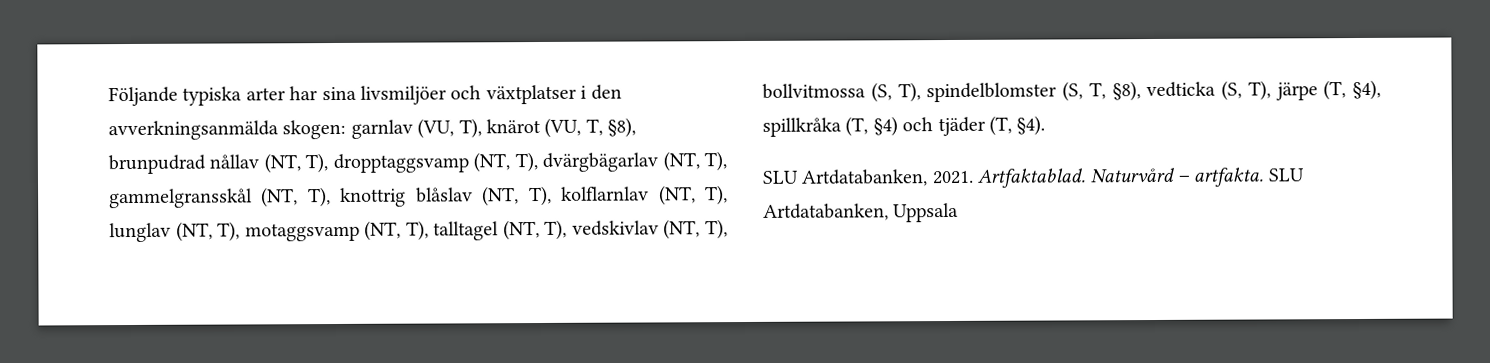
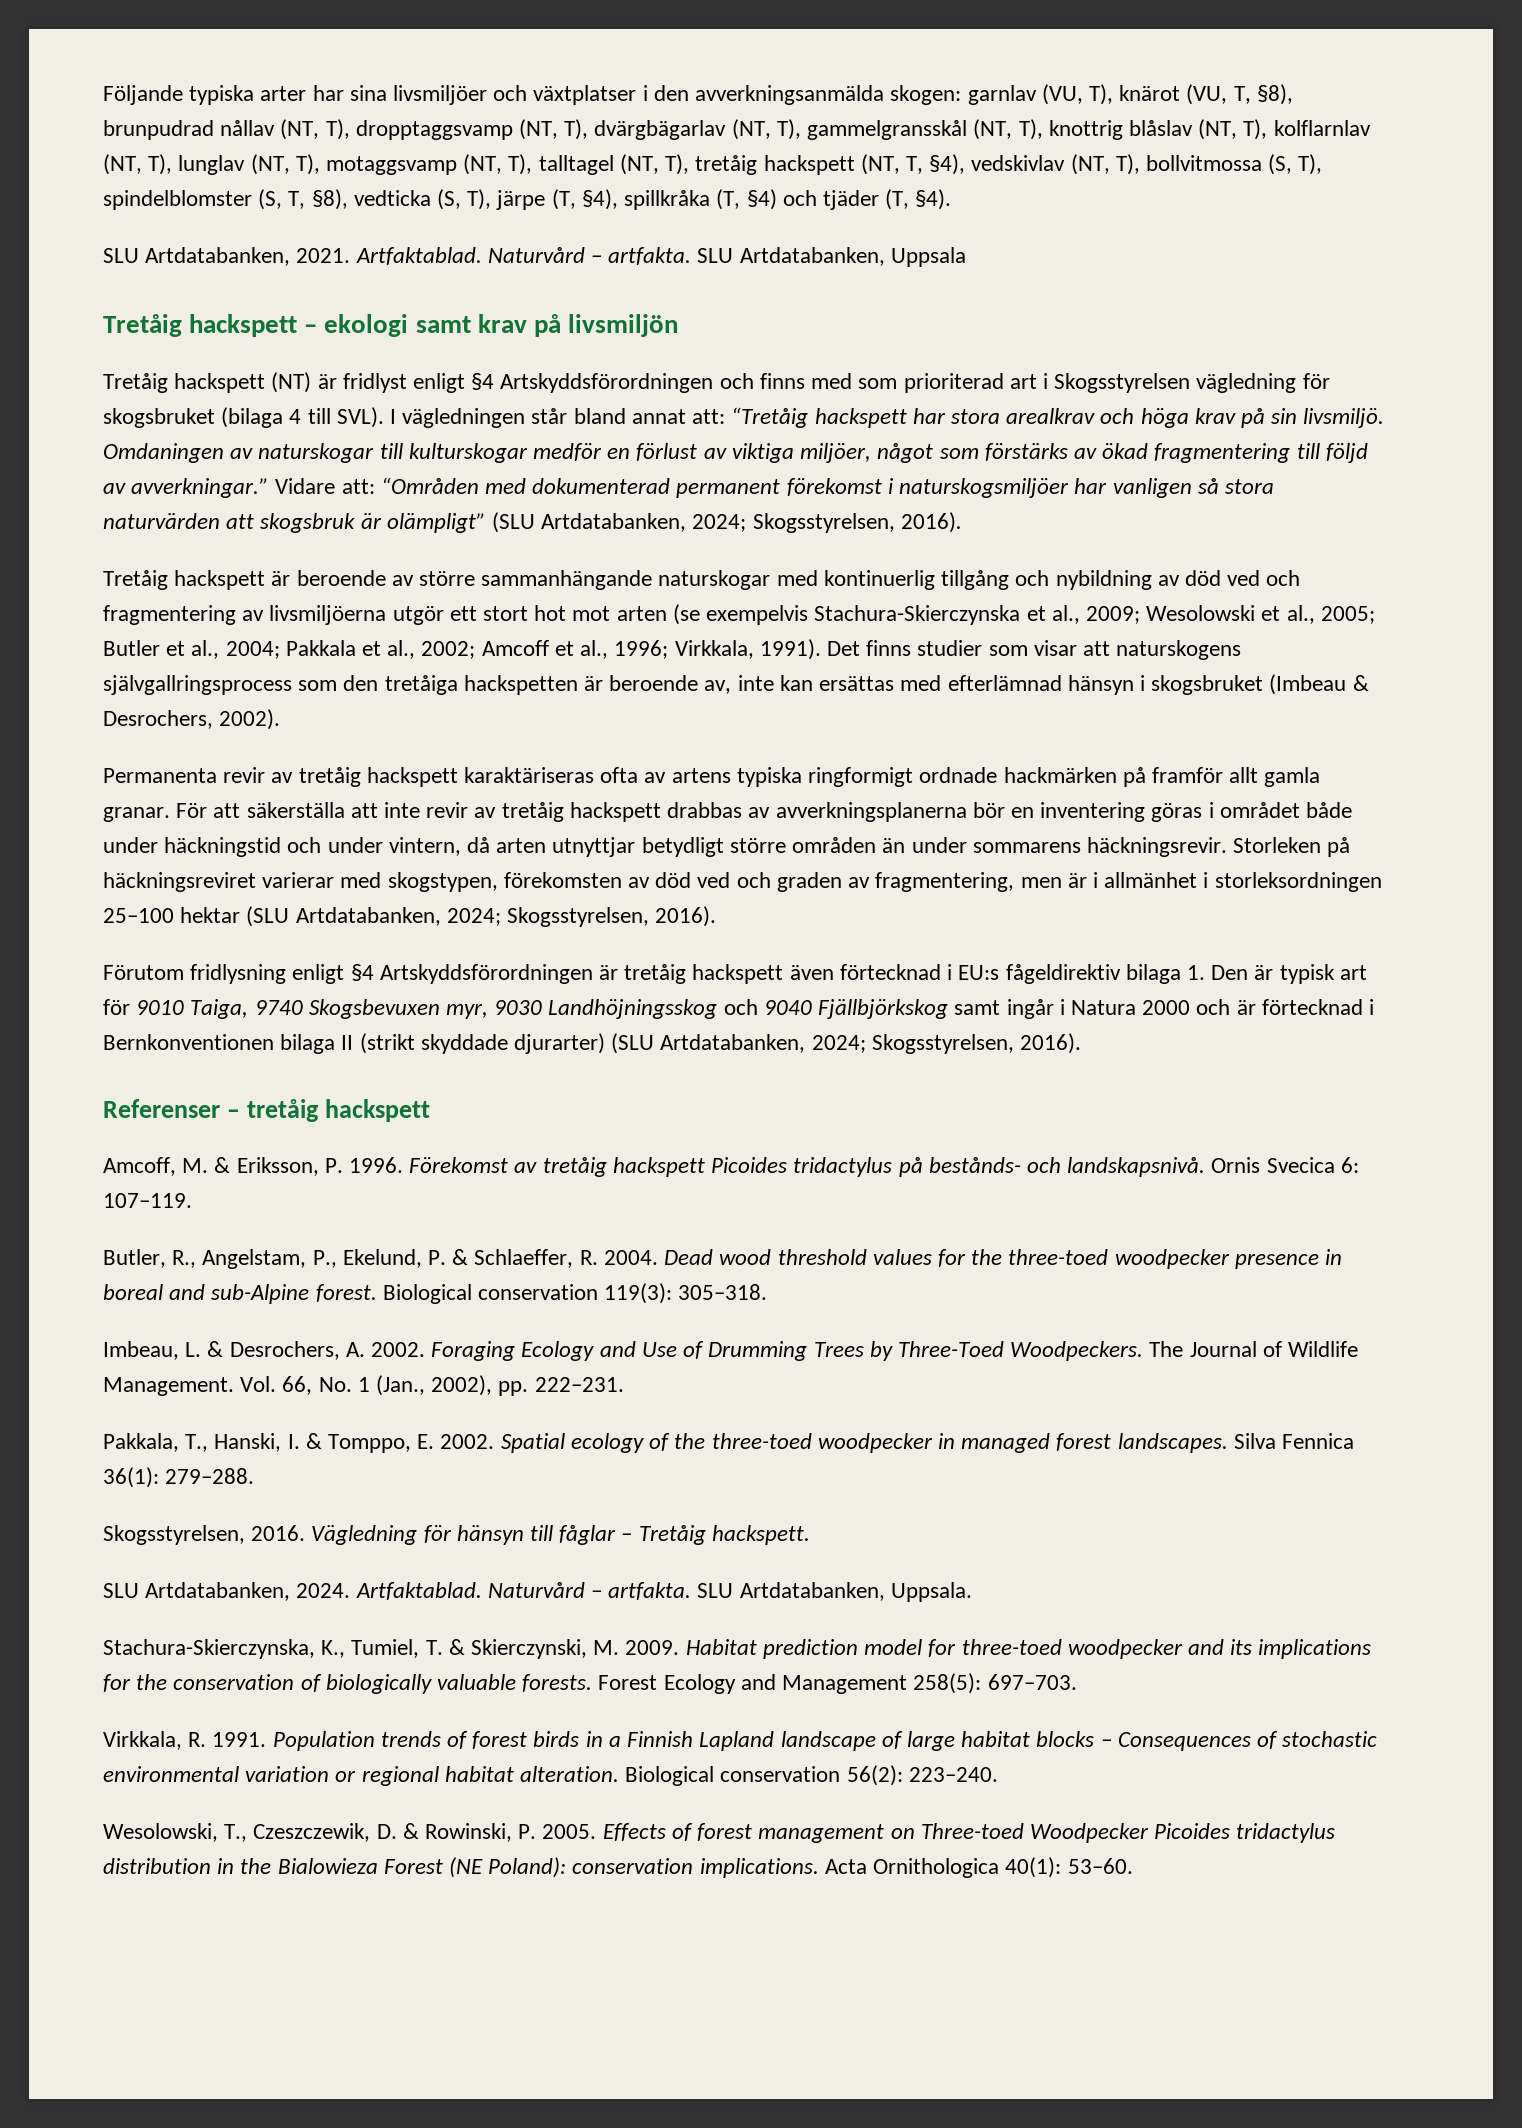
(568, 229) none -> [695,154,966,175] tretåig hackspett (NT, T, §4),
(960, 212) none -> [103,314,679,337] [103,372,1330,393] [103,407,1385,428] [103,443,1368,463] [103,477,1274,498] [103,512,962,533] [103,570,1301,590] [103,604,1375,625] [103,639,1242,660] [103,674,1369,695] [103,709,281,730] [103,767,1321,787] [103,802,1352,822] [103,837,1351,857] [103,872,1382,892] [103,906,717,927] [103,964,1367,984] [103,999,1374,1019] [103,1033,1082,1054] [103,1099,430,1122] [103,1157,1359,1177] [103,1193,192,1208] [103,1249,1342,1269] [103,1283,768,1304] [103,1341,1358,1361] [103,1375,624,1396] [103,1433,1354,1453] [103,1467,255,1488] [103,1525,810,1545] [103,1582,972,1602] [103,1639,1372,1659] [103,1673,1077,1694] [103,1731,1378,1751] [103,1765,998,1786] [103,1823,1336,1843] [103,1857,1133,1878] // Tretåig hackspett – ekologi samt krav på livsmiljön // Tretåig hackspett (NT) är fridlyst enligt §4 Artskyddsförordningen och finns med som prioriterad art i Skogsstyrelsen vägledning för skogsbruket (bilaga 4 till SVL). I vägledningen står bland annat att: “Tretåig hackspett har stora arealkrav och höga krav på sin livsmiljö. Omdaningen av naturskogar till kulturskogar medför en förlust av viktiga miljöer, något som förstärks av ökad fragmentering till följd av avverkningar.” Vidare att: “Områden med dokumenterad permanent förekomst i naturskogsmiljöer har vanligen så stora naturvärden att skogsbruk är olämpligt” (SLU Artdatabanken, 2024; Skogsstyrelsen, 2016). // Tretåig hackspett är beroende av större sammanhängande naturskogar med kontinuerlig tillgång och nybildning av död ved och fragmentering av livsmiljöerna utgör ett stort hot mot arten (se exempelvis Stachura-Skierczynska et al., 2009; Wesolowski et al., 2005; Butler et al., 2004; Pakkala et al., 2002; Amcoff et al., 1996; Virkkala, 1991). Det finns studier som visar att naturskogens självgallringsprocess som den tretåiga hackspetten är beroende av, inte kan ersättas med efterlämnad hänsyn i skogsbruket (Imbeau & Desrochers, 2002). // Permanenta revir av tretåig hackspett karaktäriseras ofta av artens typiska ringformigt ordnade hackmärken på framför allt gamla granar. För att säkerställa att inte revir av tretåig hackspett drabbas av avverkningsplanerna bör en inventering göras i området både under häckningstid och under vintern, då arten utnyttjar betydligt större områden än under sommarens häckningsrevir. Storleken på häckningsreviret varierar med skogstypen, förekomsten av död ved och graden av fragmentering, men är i allmänhet i storleksordningen 25–100 hektar (SLU Artdatabanken, 2024; Skogsstyrelsen, 2016). // Förutom fridlysning enligt §4 Artskyddsförordningen är tretåig hackspett även förtecknad i EU:s fågeldirektiv bilaga 1. Den är typisk art för 9010 Taiga, 9740 Skogsbevuxen myr, 9030 Landhöjningsskog och 9040 Fjällbjörkskog samt ingår i Natura 2000 och är förtecknad i Bernkonventionen bilaga II (strikt skyddade djurarter) (SLU Artdatabanken, 2024; Skogsstyrelsen, 2016). // Referenser – tretåig hackspett // Amcoff, M. & Eriksson, P. 1996. Förekomst av tretåig hackspett Picoides tridactylus på bestånds- och landskapsnivå. Ornis Svecica 6: 107–119. // Butler, R., Angelstam, P., Ekelund, P. & Schlaeffer, R. 2004. Dead wood threshold values for the three-toed woodpecker presence in boreal and sub-Alpine forest. Biological conservation 119(3): 305–318. // Imbeau, L. & Desrochers, A. 2002. Foraging Ecology and Use of Drumming Trees by Three-Toed Woodpeckers. The Journal of Wildlife Management. Vol. 66, No. 1 (Jan., 2002), pp. 222–231. // Pakkala, T., Hanski, I. & Tomppo, E. 2002. Spatial ecology of the three-toed woodpecker in managed forest landscapes. Silva Fennica 36(1): 279–288. // Skogsstyrelsen, 2016. Vägledning för hänsyn till fåglar – Tretåig hackspett. // SLU Artdatabanken, 2024. Artfaktablad. Naturvård – artfakta. SLU Artdatabanken, Uppsala. // Stachura-Skierczynska, K., Tumiel, T. & Skierczynski, M. 2009. Habitat prediction model for three-toed woodpecker and its implications for the conservation of biologically valuable forests. Forest Ecology and Management 258(5): 697–703. // Virkkala, R. 1991. Population trends of forest birds in a Finnish Lapland landscape of large habitat blocks – Consequences of stochastic environmental variation or regional habitat alteration. Biological conservation 56(2): 223–240. // Wesolowski, T., Czeszczewik, D. & Rowinski, P. 2005. Effects of forest management on Three-toed Woodpecker Picoides tridactylus distribution in the Bialowieza Forest (NE Poland): conservation implications. Acta Ornithologica 40(1): 53–60.

